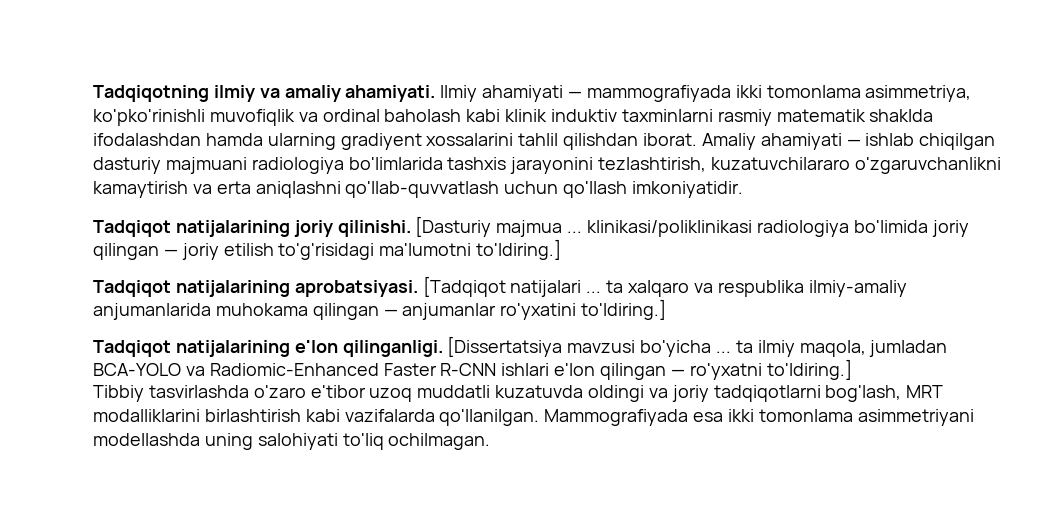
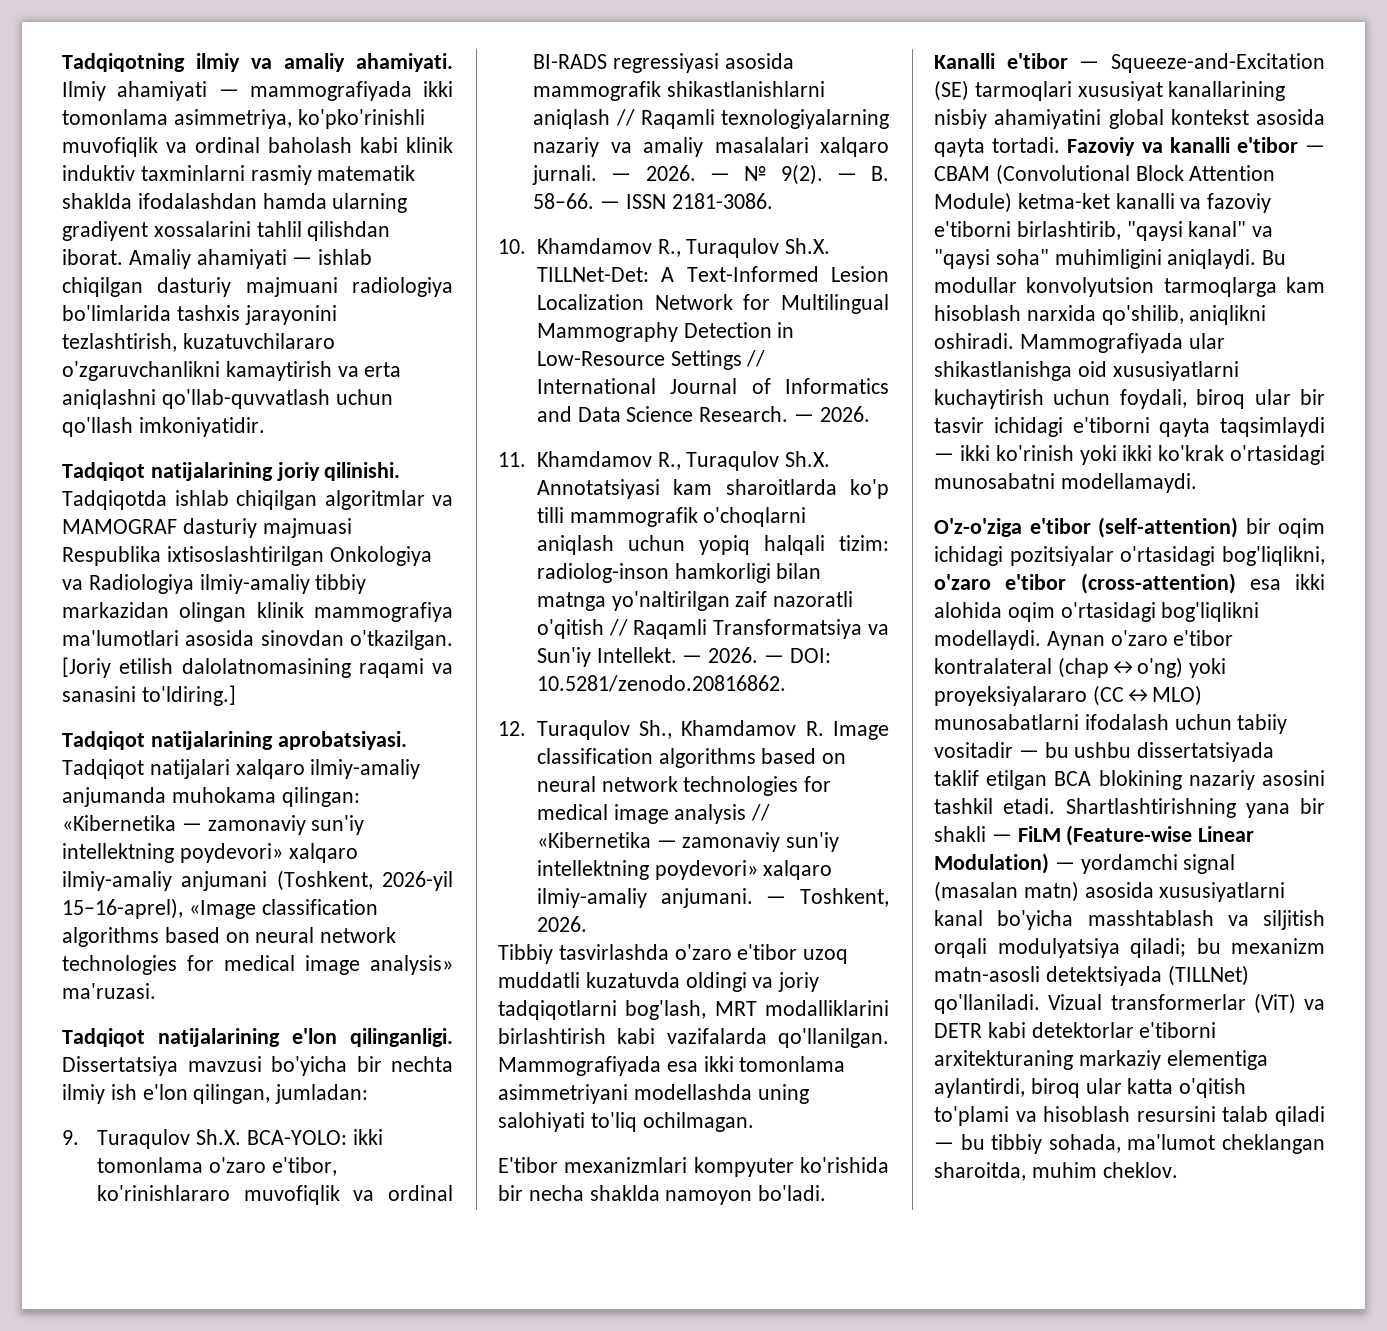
[415,216,969,237] [93,239,562,260] [93,276,907,297] [93,299,667,320] [Dasturiy majmua ... klinikasi/poliklinikasi radiologiya bo'limida joriy qilingan — joriy etilish to'g'risidagi ma'lumotni to'ldiring.] // Tadqiqot natijalarining aprobatsiyasi. [Tadqiqot natijalari ... ta xalqaro va respublika ilmiy-amaliy anjumanlarida muhokama qilingan — anjumanlar ro'yxatini to'ldiring.] -> [62,490,453,510] [62,518,352,538] [62,546,432,566] [62,574,367,594] [62,602,453,622] [62,630,453,650] [62,657,453,678] [62,685,236,706] [62,731,407,750] [62,759,421,779] [62,787,360,807] [62,815,365,835] [62,843,358,863] [62,870,453,891] [62,898,378,919] [62,927,397,947] [62,955,453,975] [62,983,156,999] Tadqiqotda ishlab chiqilgan algoritmlar va MAMOGRAF dasturiy majmuasi Respublika ixtisoslashtirilgan Onkologiya va Radiologiya ilmiy-amaliy tibbiy markazidan olingan klinik mammografiya ma'lumotlari asosida sinovdan o'tkazilgan. [Joriy etilish dalolatnomasining raqami va sanasini to'ldiring.] // Tadqiqot natijalarining aprobatsiyasi. Tadqiqot natijalari xalqaro ilmiy-amaliy anjumanda muhokama qilingan: «Kibernetika — zamonaviy sun'iy intellektning poydevori» xalqaro ilmiy-amaliy anjumani (Toshkent, 2026-yil 15–16-aprel), «Image classification algorithms based on neural network technologies for medical image analysis» ma'ruzasi.
[447,336,563,357] [Dissertatsiya -> [62,1056,178,1076] Dissertatsiya
[716,340,948,357] [93,359,852,380] ... ta ilmiy maqola, jumladan BCA-YOLO va Radiomic-Enhanced Faster R-CNN ishlari e'lon qilingan — ro'yxatni to'ldiring.] -> [356,1056,453,1072] [62,1084,369,1104] [62,1129,383,1149] [97,1157,337,1176] [97,1185,453,1205] [533,53,794,73] [533,81,826,101] [533,109,889,129] [533,137,889,157] [532,164,889,185] [533,193,773,209] [498,238,831,258] [536,266,889,282] [536,294,889,314] [536,322,795,342] [536,350,766,370] [536,378,889,394] [536,406,870,422] [498,451,831,471] [536,479,889,499] [536,507,807,527] [536,535,889,555] [536,563,822,583] [536,591,854,611] [536,619,889,639] [536,647,831,667] [536,675,786,692] [498,720,889,740] [536,748,847,768] [536,776,832,796] [536,804,771,824] [536,832,840,852] [536,860,833,880] [536,888,889,908] [536,916,587,932] bir nechta ilmiy ish e'lon qilingan, jumladan: // 9. Turaqulov Sh.X. BCA-YOLO: ikki tomonlama o'zaro e'tibor, ko'rinishlararo muvofiqlik va ordinal BI-RADS regressiyasi asosida mammografik shikastlanishlarni aniqlash // Raqamli texnologiyalarning nazariy va amaliy masalalari xalqaro jurnali. — 2026. — № 9(2). — B. 58–66. — ISSN 2181-3086. // 10. Khamdamov R., Turaqulov Sh.X. TILLNet-Det: A Text-Informed Lesion Localization Network for Multilingual Mammography Detection in Low-Resource Settings // International Journal of Informatics and Data Science Research. — 2026. // 11. Khamdamov R., Turaqulov Sh.X. Annotatsiyasi kam sharoitlarda ko'p tilli mammografik o'choqlarni aniqlash uchun yopiq halqali tizim: radiolog-inson hamkorligi bilan matnga yo'naltirilgan zaif nazoratli o'qitish // Raqamli Transformatsiya va Sun'iy Intellekt. — 2026. — DOI: 10.5281/zenodo.20816862. // 12. Turaqulov Sh., Khamdamov R. Image classification algorithms based on neural network technologies for medical image analysis // «Kibernetika — zamonaviy sun'iy intellektning poydevori» xalqaro ilmiy-amaliy anjumani. — Toshkent, 2026.
(491, 441) none -> [498,1157,889,1177] [498,1185,827,1205] [934,53,1325,73] [934,80,1286,101] [934,109,1325,129] [934,137,1325,157] [934,164,1276,185] [934,192,1272,213] [934,221,1274,241] [934,249,1287,269] [934,277,1325,297] [934,305,1267,325] [934,333,1225,353] [934,361,1239,381] [934,389,1325,409] [934,417,1325,437] [934,445,1325,465] [934,473,1197,493] [934,517,1325,538] [934,546,1325,566] [934,573,1325,594] [934,602,1260,622] [934,630,1234,650] [934,657,1226,678] [934,685,1202,706] [934,714,1288,734] [934,742,1275,762] [934,770,1325,790] [934,798,1325,818] [934,825,1255,846] [934,853,1236,874] [934,881,1286,902] [934,910,1325,930] [934,938,1325,958] [934,965,1249,986] [934,993,1325,1014] [934,1022,1217,1038] [934,1050,1268,1070] [934,1078,1247,1098] [934,1106,1325,1126] [934,1134,1325,1154] [934,1162,1178,1181] // E'tibor mexanizmlari kompyuter ko'rishida bir necha shaklda namoyon bo'ladi. Kanalli e'tibor — Squeeze-and-Excitation (SE) tarmoqlari xususiyat kanallarining nisbiy ahamiyatini global kontekst asosida qayta tortadi. Fazoviy va kanalli e'tibor — CBAM (Convolutional Block Attention Module) ketma-ket kanalli va fazoviy e'tiborni birlashtirib, "qaysi kanal" va "qaysi soha" muhimligini aniqlaydi. Bu modullar konvolyutsion tarmoqlarga kam hisoblash narxida qo'shilib, aniqlikni oshiradi. Mammografiyada ular shikastlanishga oid xususiyatlarni kuchaytirish uchun foydali, biroq ular bir tasvir ichidagi e'tiborni qayta taqsimlaydi — ikki ko'rinish yoki ikki ko'krak o'rtasidagi munosabatni modellamaydi. // O'z-o'ziga e'tibor (self-attention) bir oqim ichidagi pozitsiyalar o'rtasidagi bog'liqlikni, o'zaro e'tibor (cross-attention) esa ikki alohida oqim o'rtasidagi bog'liqlikni modellaydi. Aynan o'zaro e'tibor kontralateral (chap↔o'ng) yoki proyeksiyalararo (CC↔MLO) munosabatlarni ifodalash uchun tabiiy vositadir — bu ushbu dissertatsiyada taklif etilgan BCA blokining nazariy asosini tashkil etadi. Shartlashtirishning yana bir shakli — FiLM (Feature-wise Linear Modulation) — yordamchi signal (masalan matn) asosida xususiyatlarni kanal bo'yicha masshtablash va siljitish orqali modulyatsiya qiladi; bu mexanizm matn-asosli detektsiyada (TILLNet) qo'llaniladi. Vizual transformerlar (ViT) va DETR kabi detektorlar e'tiborni arxitekturaning markaziy elementiga aylantirdi, biroq ular katta o'qitish to'plami va hisoblash resursini talab qiladi — bu tibbiy sohada, ma'lumot cheklangan sharoitda, muhim cheklov.

